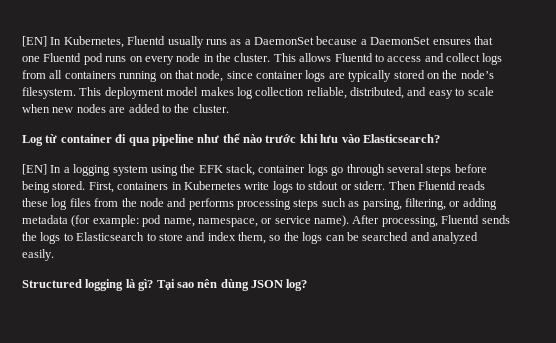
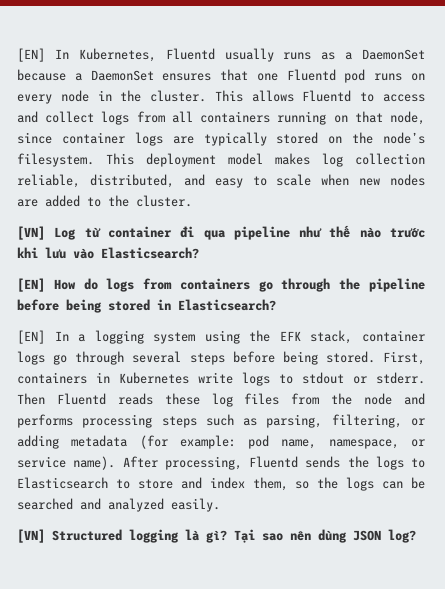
(229, 108) none -> [17,226,45,240] [VN]
(440, 138) none -> [17,278,425,292] [17,299,276,313] // [EN] How do logs from containers go through the pipeline before being stored in Elasticsearch?
(54, 255) none -> [17,529,45,543] [VN]

